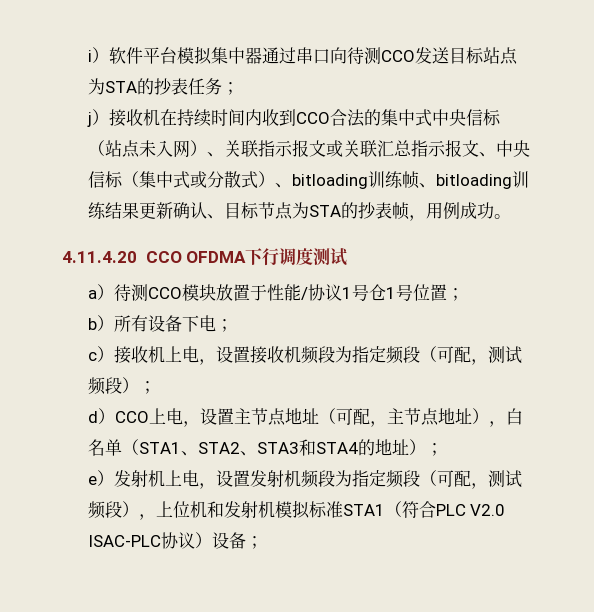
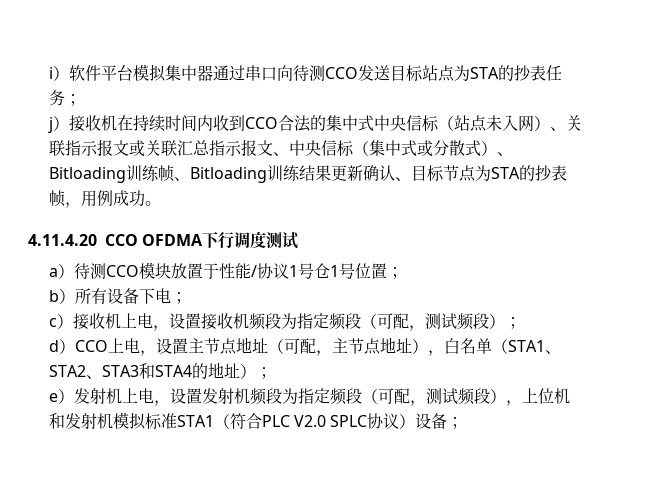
[291,174,368,189] bitloading -> [48,167,126,183] Bitloading
[435,174,512,189] bitloading -> [189,167,267,183] Bitloading
[87,535,161,547] ISAC-PLC -> [330,415,368,427] SPLC

